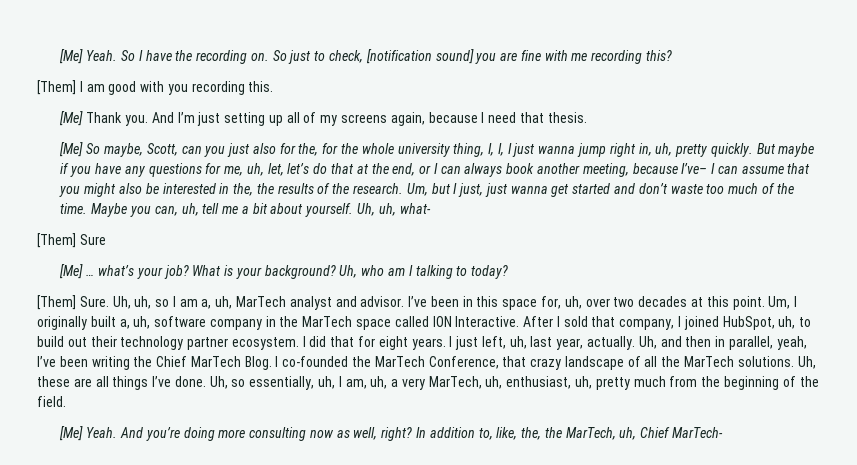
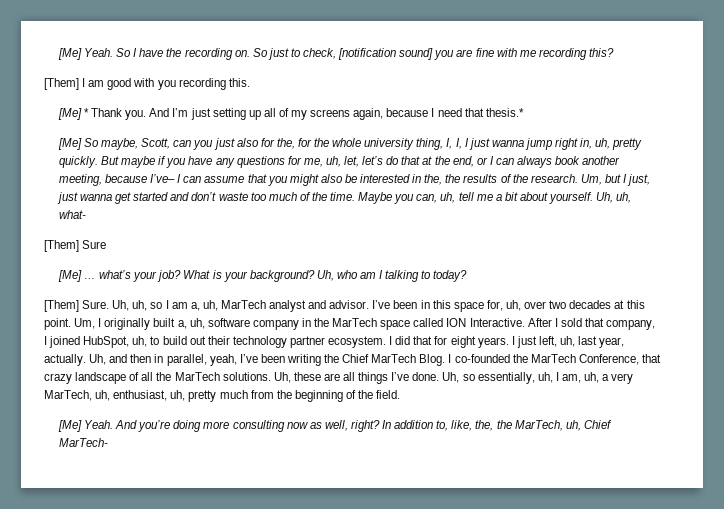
(84, 118) none -> [83,108,89,117] *
[547,112,587,123] thesis. -> [485,108,524,117] thesis.*

